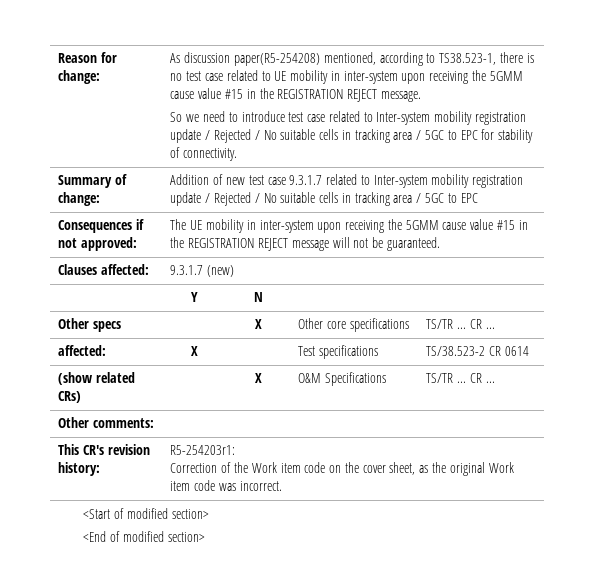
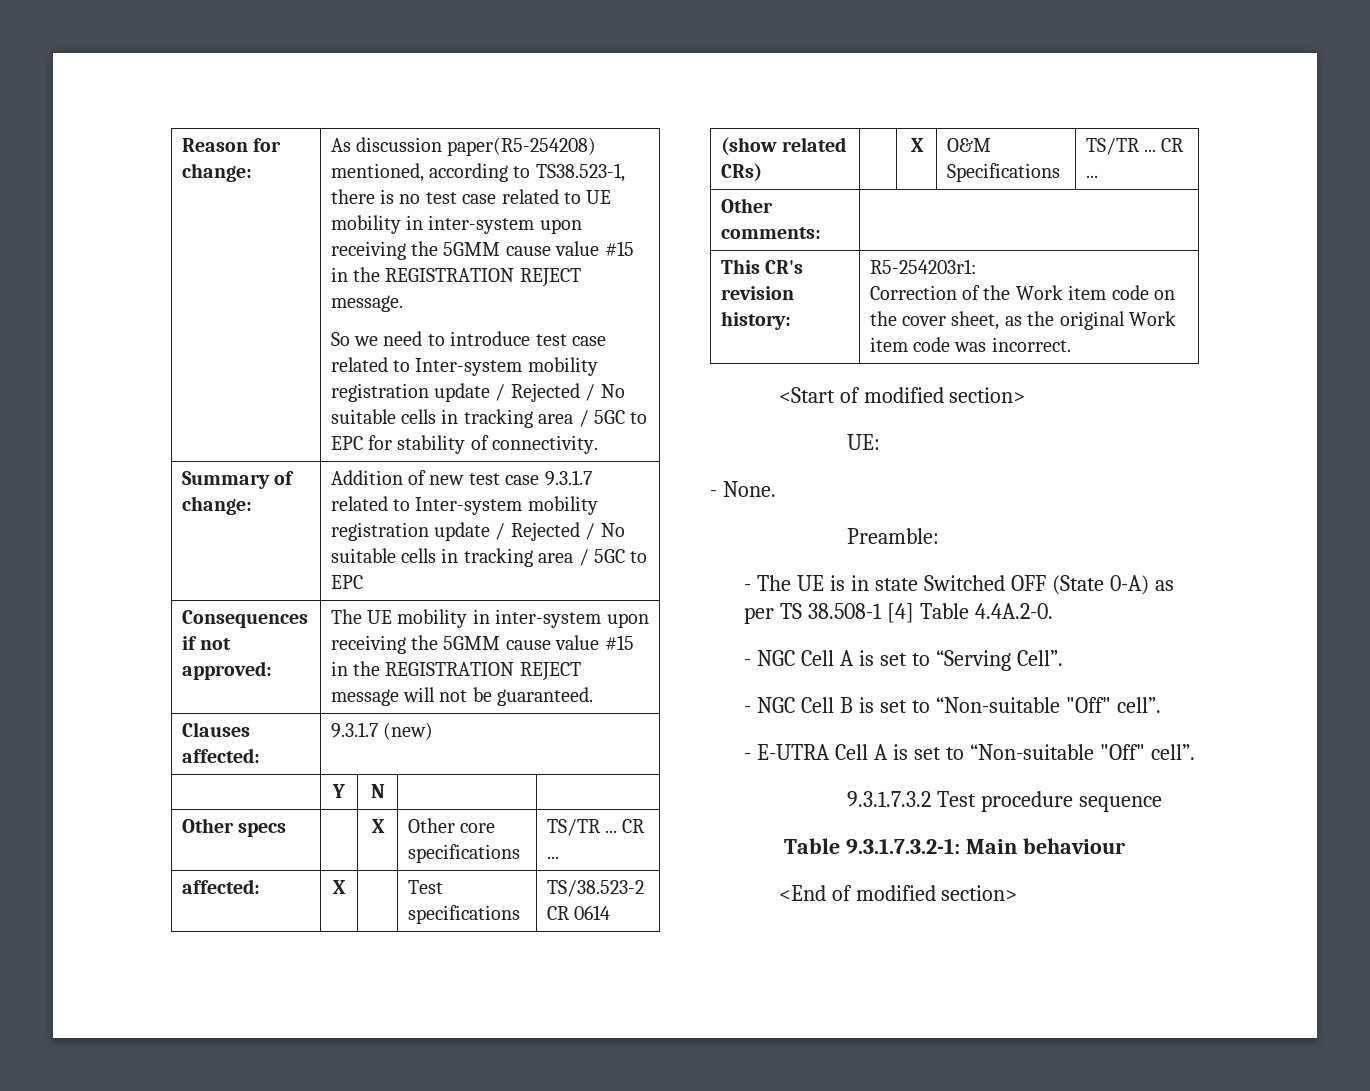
(209, 514) none -> [847,434,881,450] [710,481,776,497] [847,528,940,544] [744,575,1174,595] [744,603,1054,624] [744,650,1063,671] [744,697,1161,713] [744,744,1195,760] [847,791,1163,812] [784,838,1125,854] // UE: // - None. // Preamble: // - The UE is in state Switched OFF (State 0-A) as per TS 38.508-1 [4] Table 4.4A.2-0. // - NGC Cell A is set to “Serving Cell”. // - NGC Cell B is set to “Non-suitable "Off" cell”. // - E-UTRA Cell A is set to “Non-suitable "Off" cell”. // 9.3.1.7.3.2 Test procedure sequence // Table 9.3.1.7.3.2-1: Main behaviour

